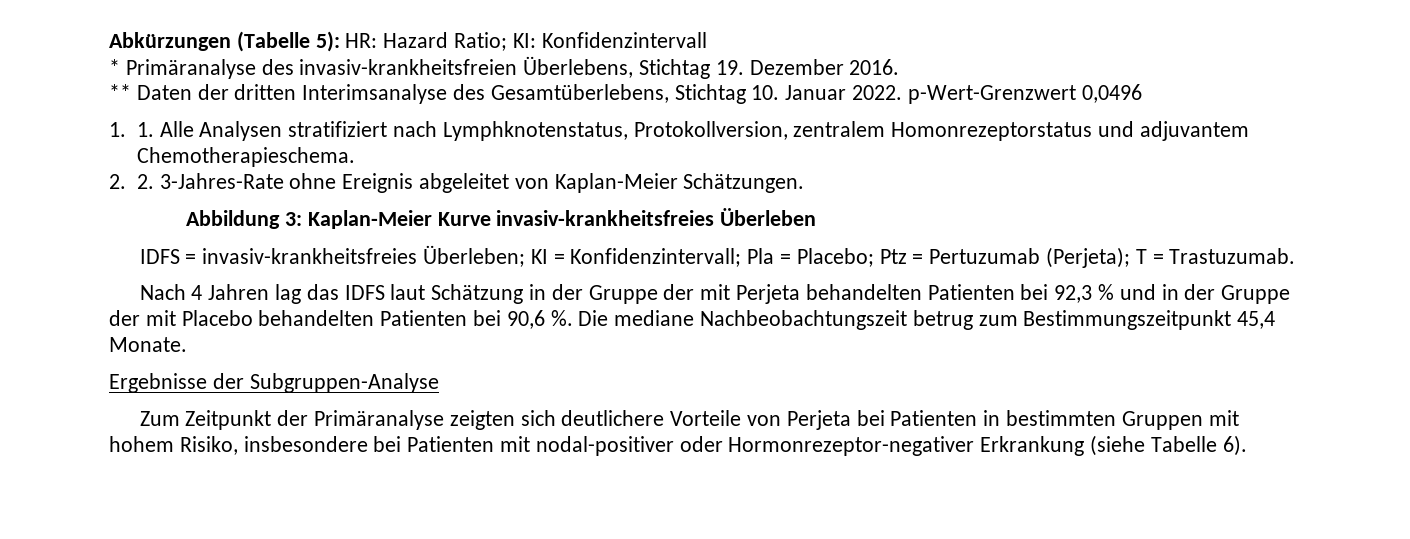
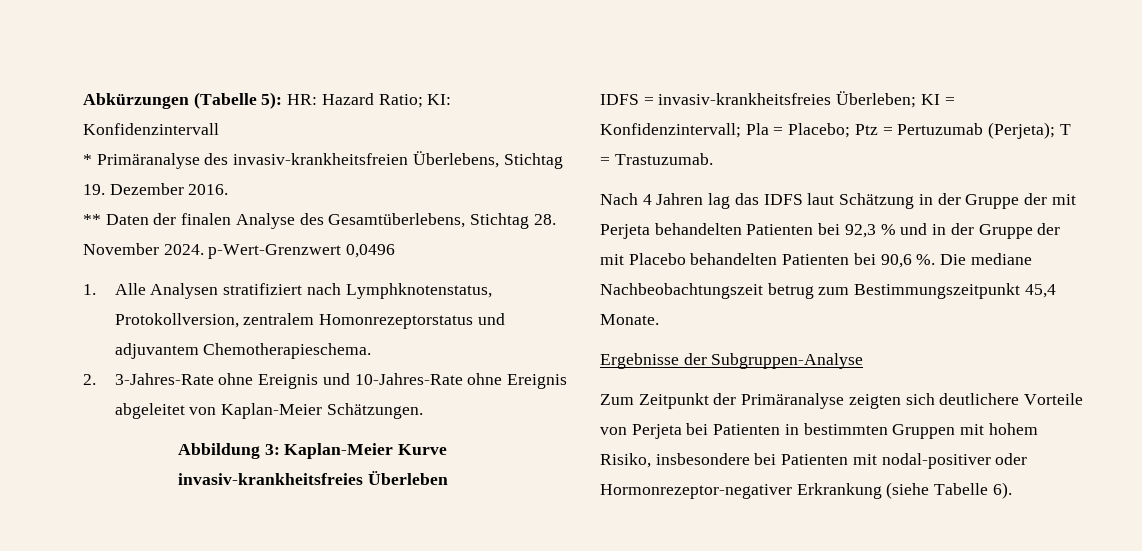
[234,84,448,104] dritten Interimsanalyse -> [181,213,295,229] finalen Analyse
[751,85,903,100] 10. Januar 2022. -> [533,214,556,225] [83,243,204,255] 28. November 2024.
[136,122,154,137] 1. -> (96, 289) none
[136,174,154,189] 2. -> (96, 379) none
(414, 183) none -> [322,373,567,389] und 10-Jahres-Rate ohne Ereignis

